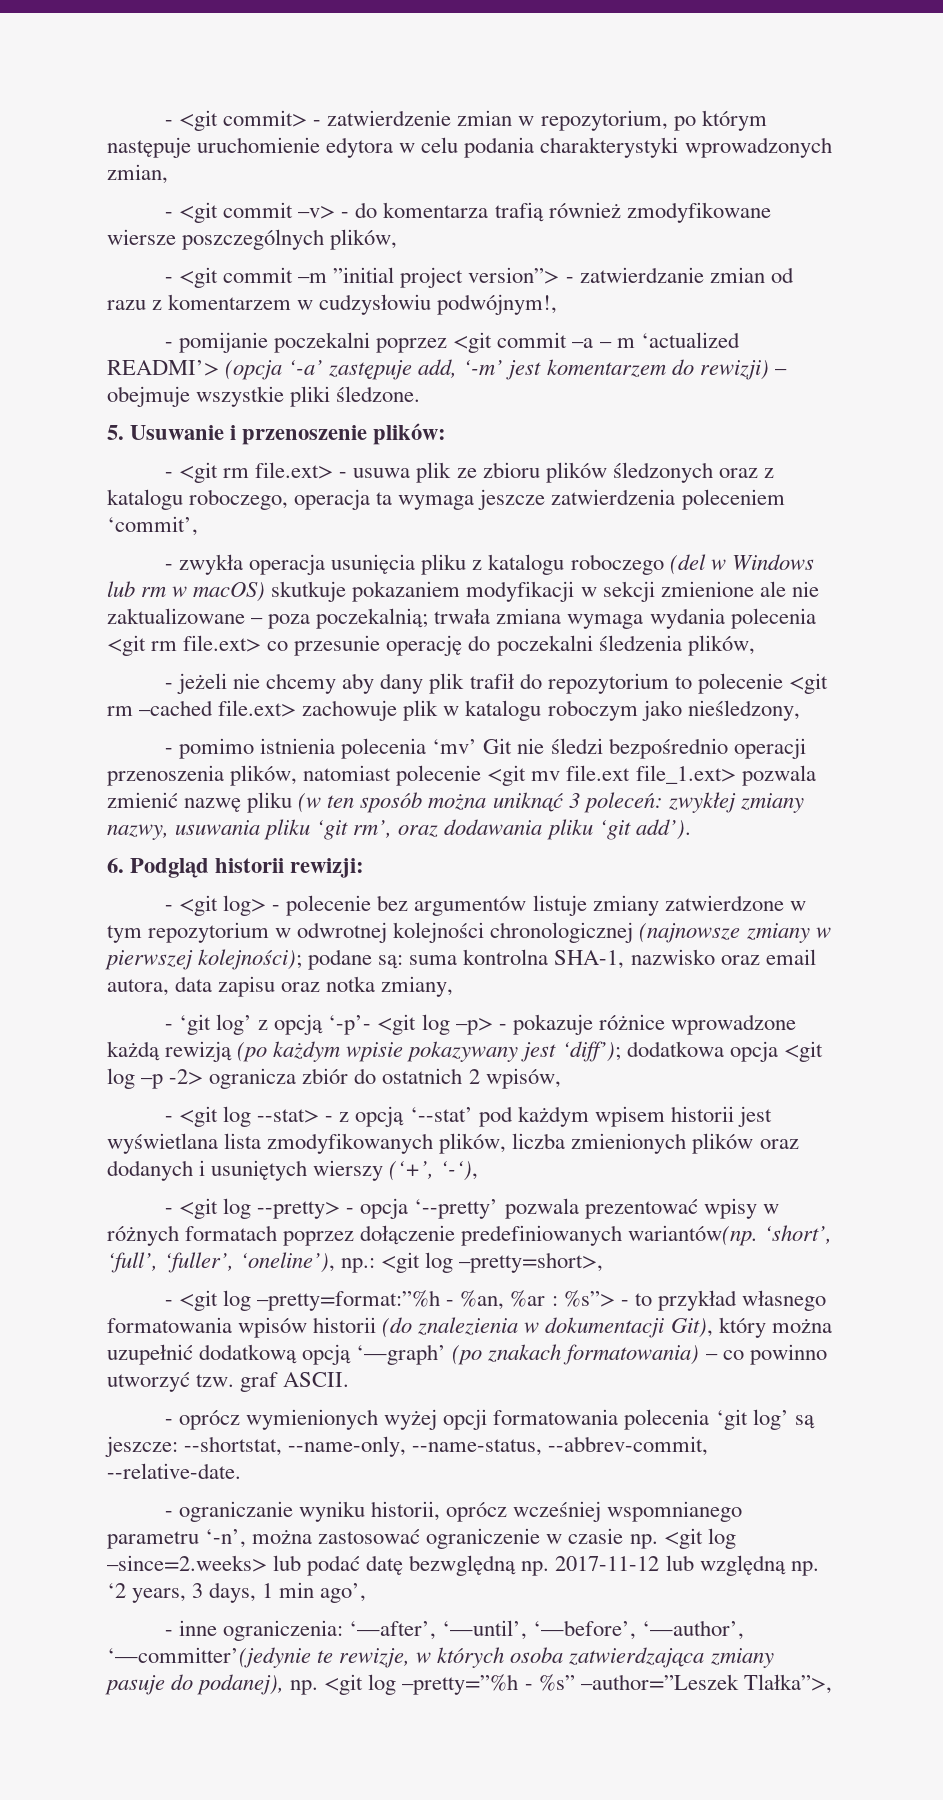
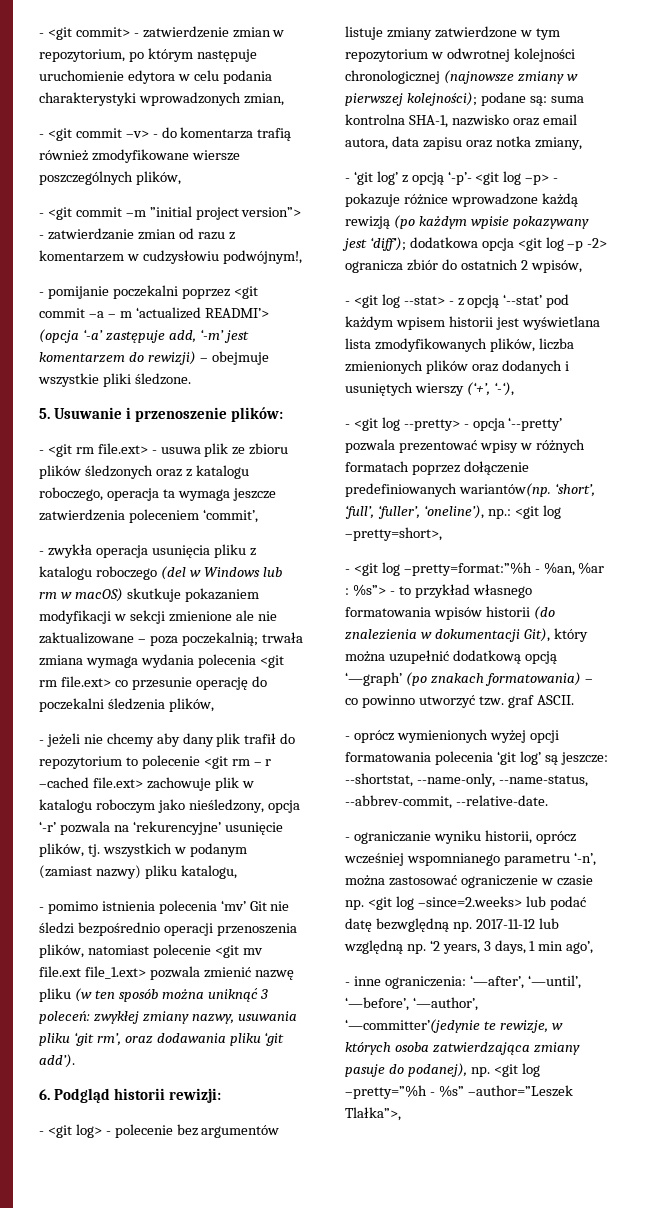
(133, 711) none -> [253,759,272,766] – r
(800, 710) none -> [267,800,300,813] [39,821,283,835] [39,843,247,857] [39,865,237,879] opcja ‘-r’ pozwala na ‘rekurencyjne’ usunięcie plików, tj. wszystkich w podanym (zamiast nazwy) pliku katalogu,

